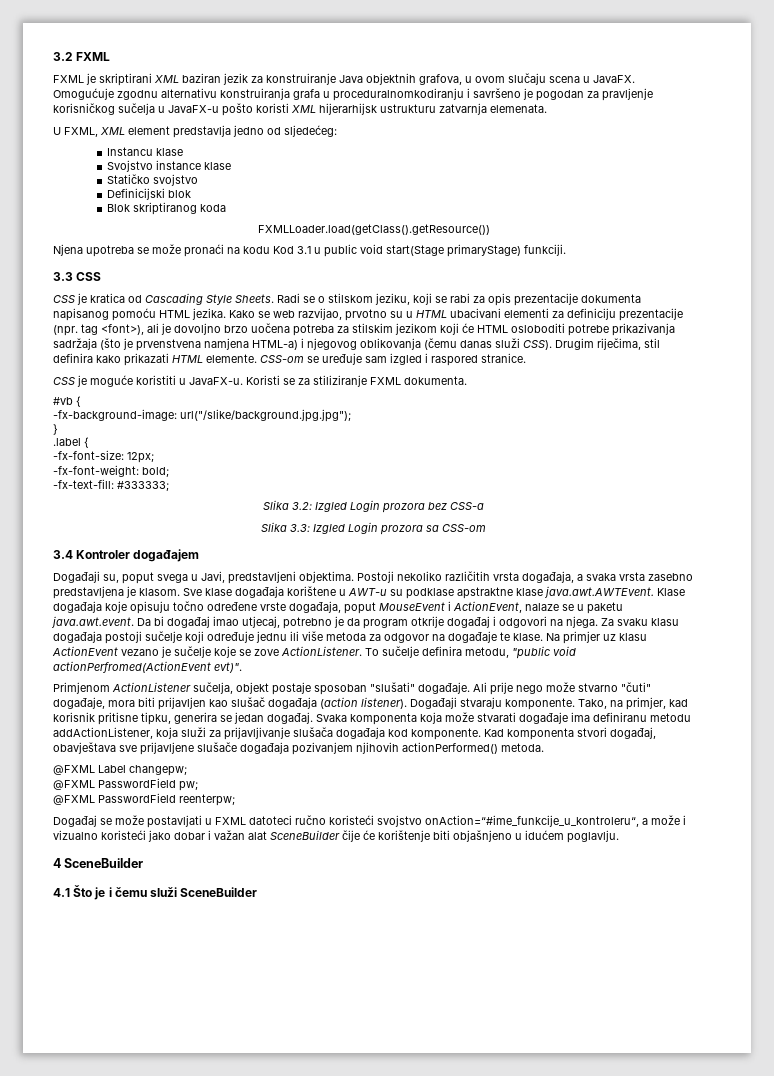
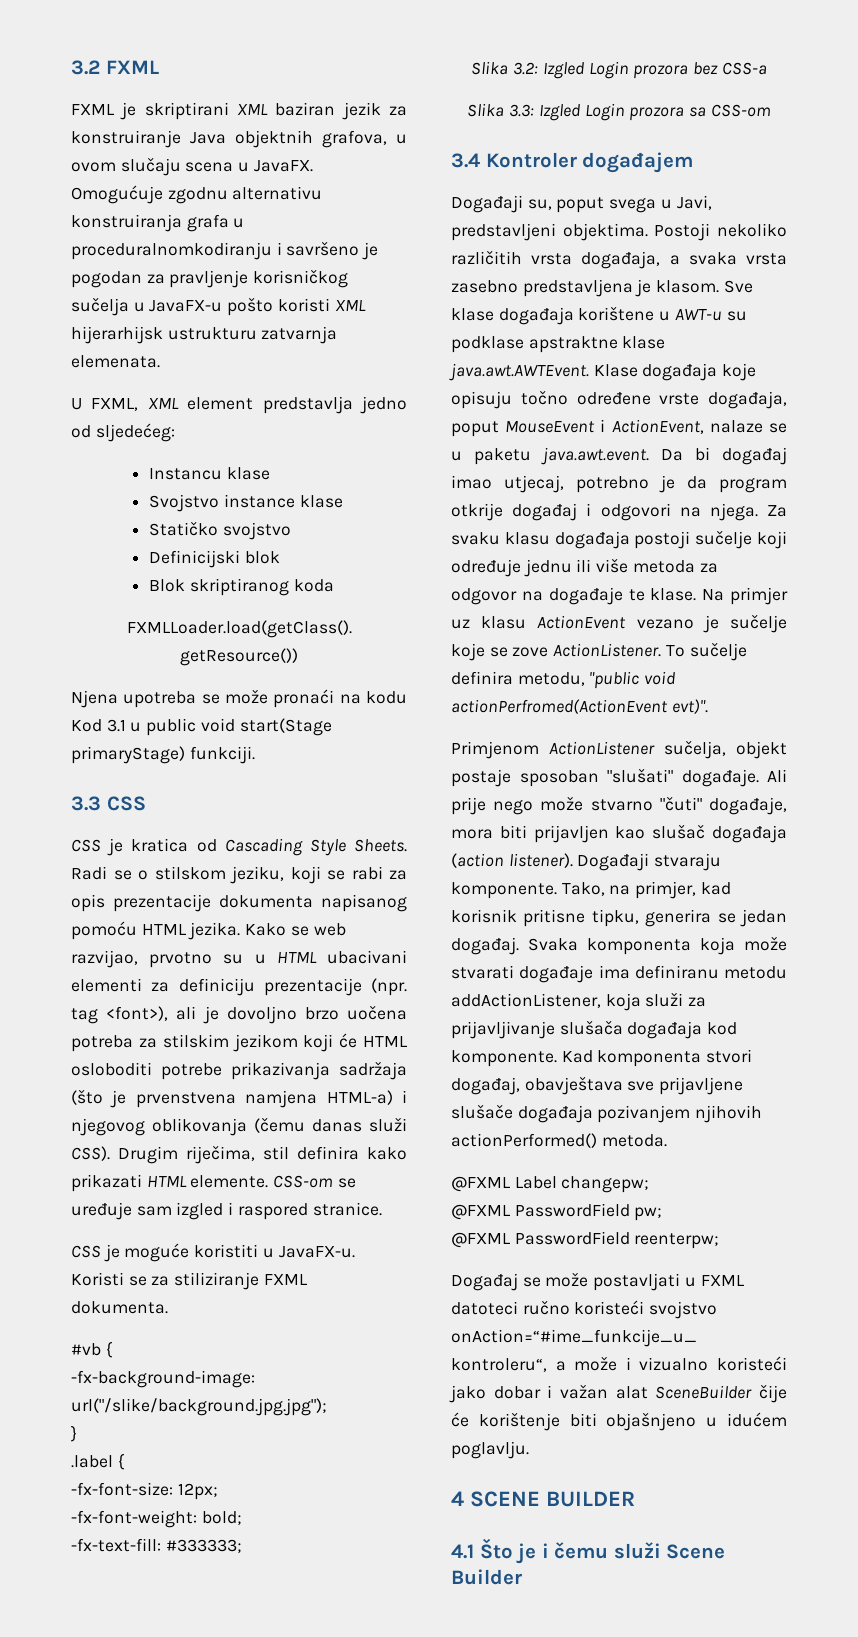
[64,858,144,868] SceneBuilder -> [470,1491,635,1507] SCENE BUILDER
[180,887,258,897] SceneBuilder -> [666,1544,726,1559] [451,1569,522,1585] Scene Builder

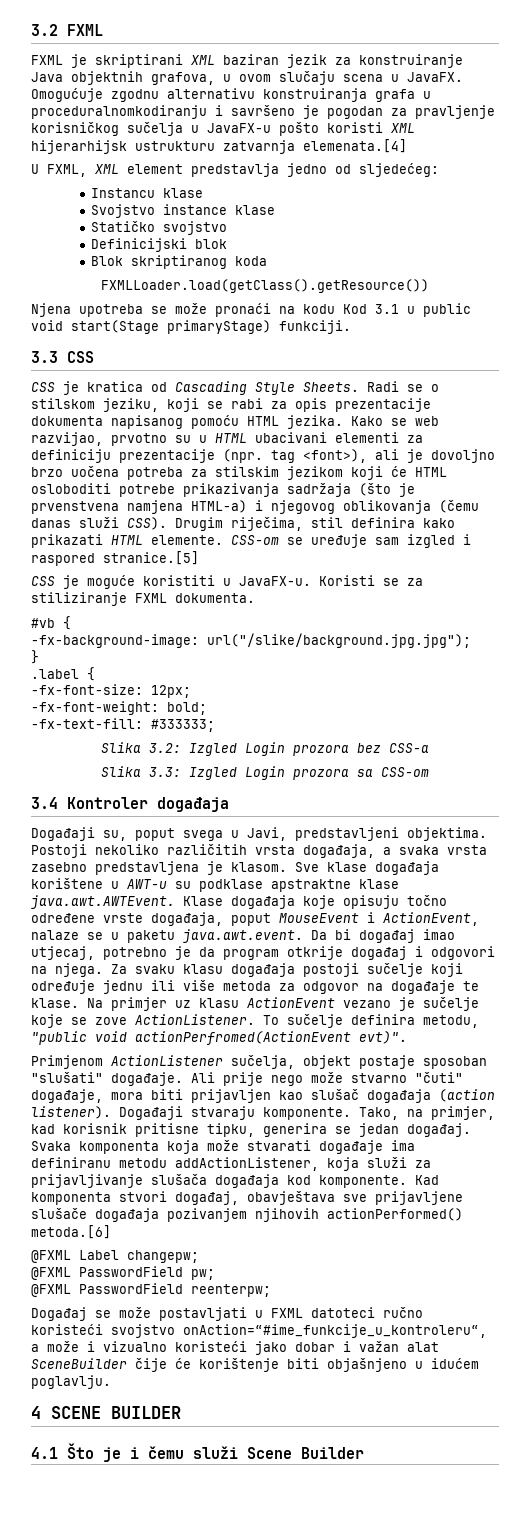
[71,355,160,368] elemenata. -> [303,139,407,153] elemenata.[4]
[312,1202,382,1216] stranice. -> [103,551,199,565] stranice.[5]
[582,152,694,173] događajem -> [157,797,229,812] događaja
[601,1134,667,1147] metoda. -> [31,1225,111,1239] metoda.[6]

